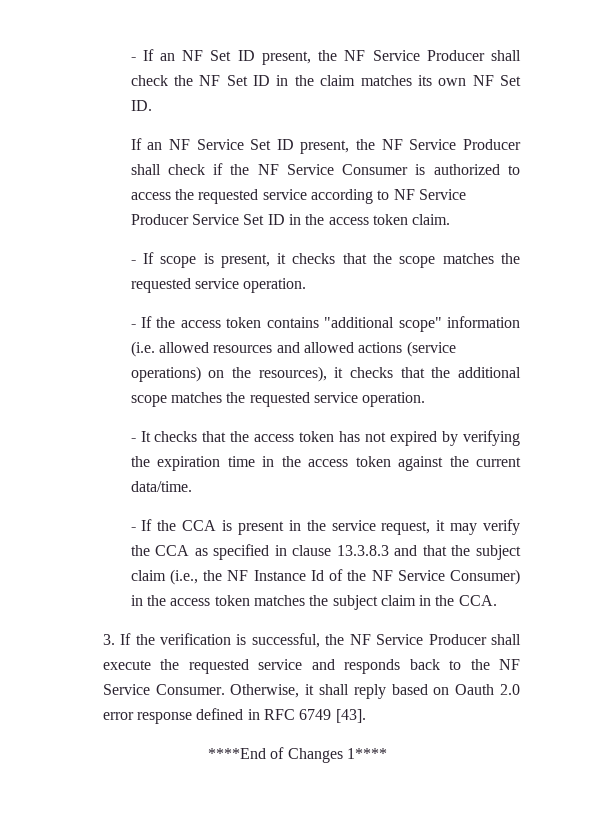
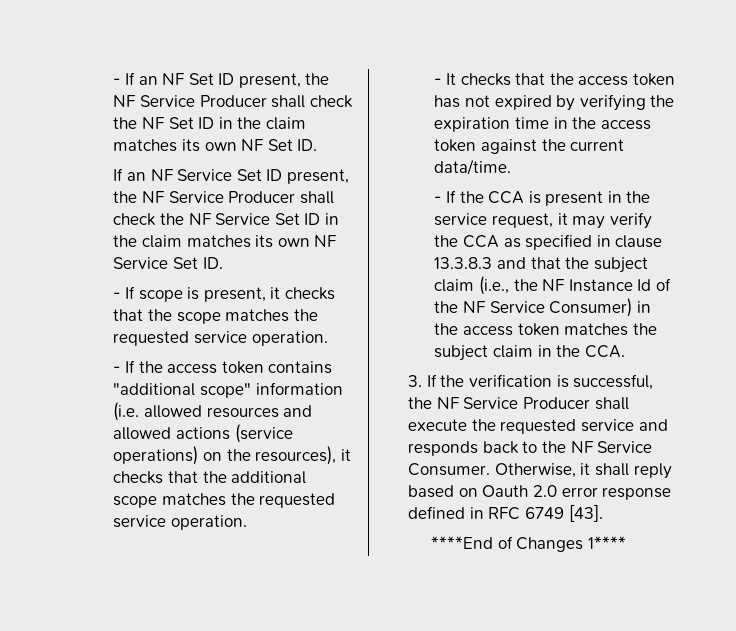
[213,163,520,175] [130,189,466,204] [130,214,451,225] if the NF Service Consumer is authorized to access the requested service according to NF Service Producer Service Set ID in the access token claim. -> [159,213,339,225] [113,235,337,248] [113,257,223,269] the NF Service Set ID in the claim matches its own NF Service Set ID.

